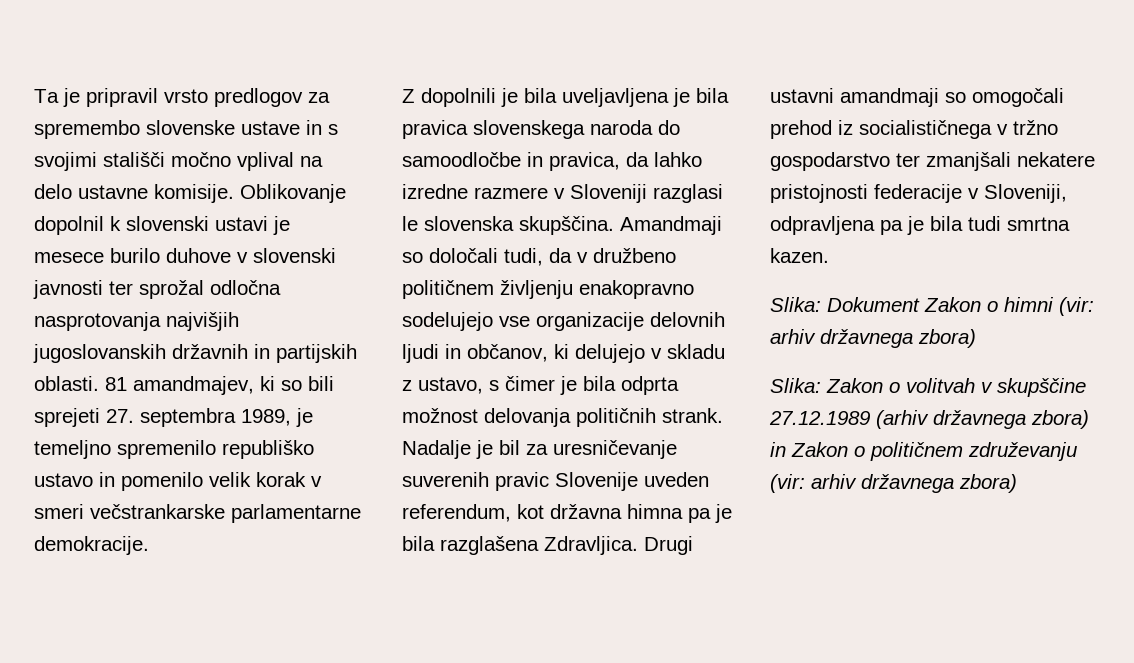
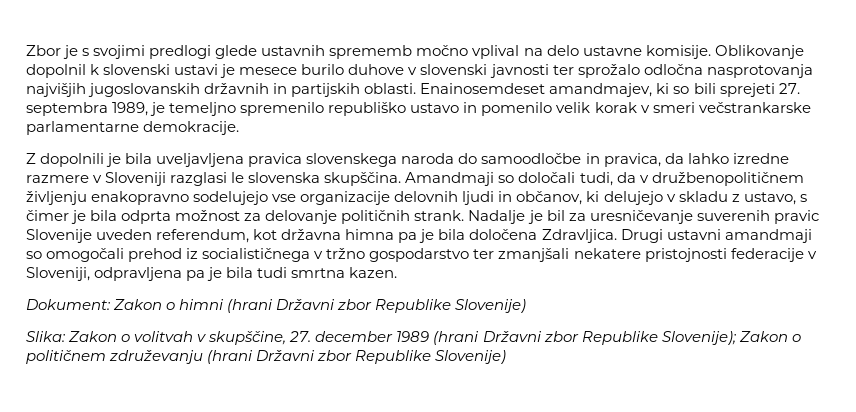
[34,88,330,107] [34,120,338,139] [34,152,165,171] Ta je pripravil vrsto predlogov za spremembo slovenske ustave in s svojimi stališči -> [26,45,413,59] Zbor je s svojimi predlogi glede ustavnih sprememb
[139,280,204,299] sprožal -> [577,64,640,78] sprožalo
[105,377,127,391] 81 -> [420,83,546,94] Enainosemdeset
[673,88,729,107] je bila -> (245, 160) none
[593,248,676,263] [402,280,494,299] družbeno političnem -> [651,172,804,186] družbenopolitičnem
[484,408,571,427] delovanja -> [244,210,338,224] za delovanje
[440,536,539,555] razglašena -> [469,229,538,240] določena
[770,297,920,312] Slika: Dokument -> [26,299,111,310] Dokument:
[1059,297,1094,316] [770,329,976,348] (vir: arhiv državnega zbora) -> [227,299,527,313] (hrani Državni zbor Republike Slovenije)
[997,378,1086,397] [769,410,1089,429] [770,442,1077,461] [770,474,1017,493] skupščine 27.12.1989 (arhiv državnega zbora) in Zakon o političnem združevanju (vir: arhiv državnega zbora) -> [208,331,801,345] [26,350,507,364] skupščine, 27. december 1989 (hrani Državni zbor Republike Slovenije); Zakon o političnem združevanju (hrani Državni zbor Republike Slovenije)

